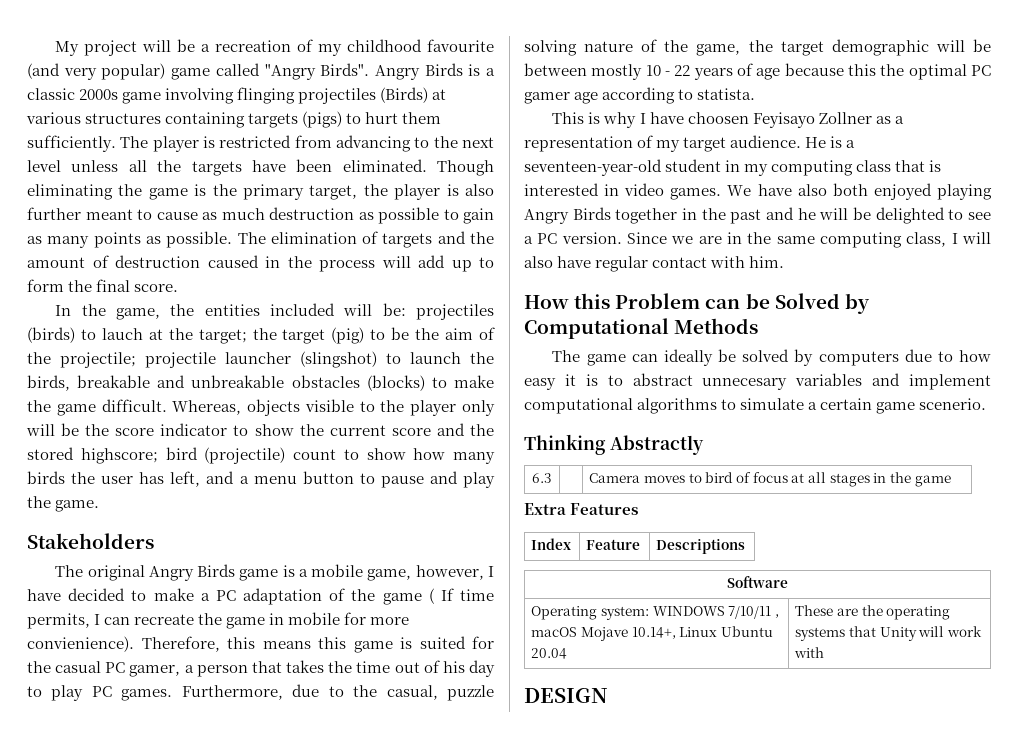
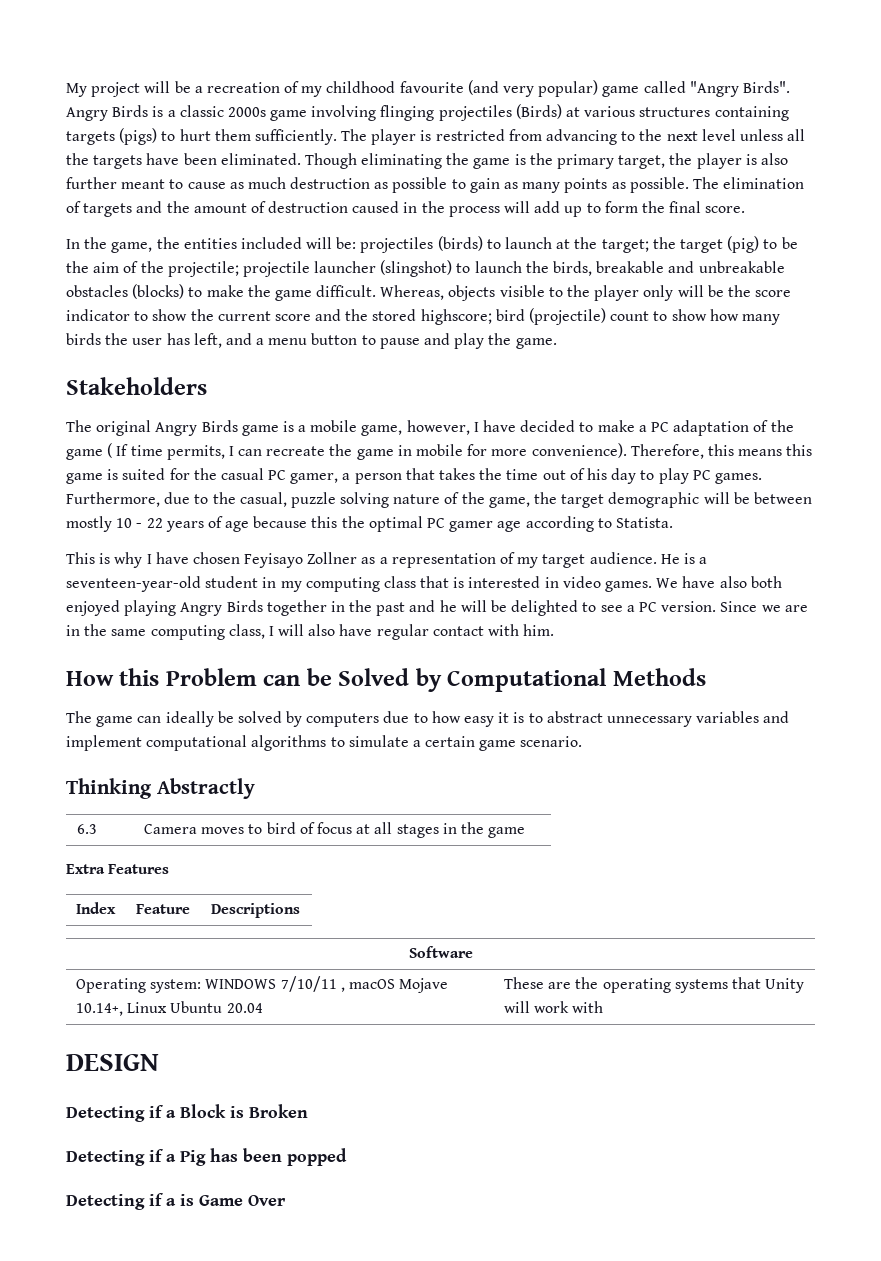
[101,328,143,340] lauch -> [505,237,553,249] launch
[27,636,134,652] convienience). -> [531,443,627,458] convenience).
[697,88,756,100] statista. -> [615,517,673,528] Statista.
[687,112,749,124] choosen -> [192,552,240,564] chosen
[702,378,788,390] unnecesary -> [606,716,692,727] unnecessary
[919,398,987,410] scenerio. -> [520,736,583,747] scenario.
(608, 695) none -> [66,1104,308,1122] [66,1148,347,1166] [66,1193,286,1210] // Detecting if a Block is Broken // Detecting if a Pig has been popped // Detecting if a is Game Over

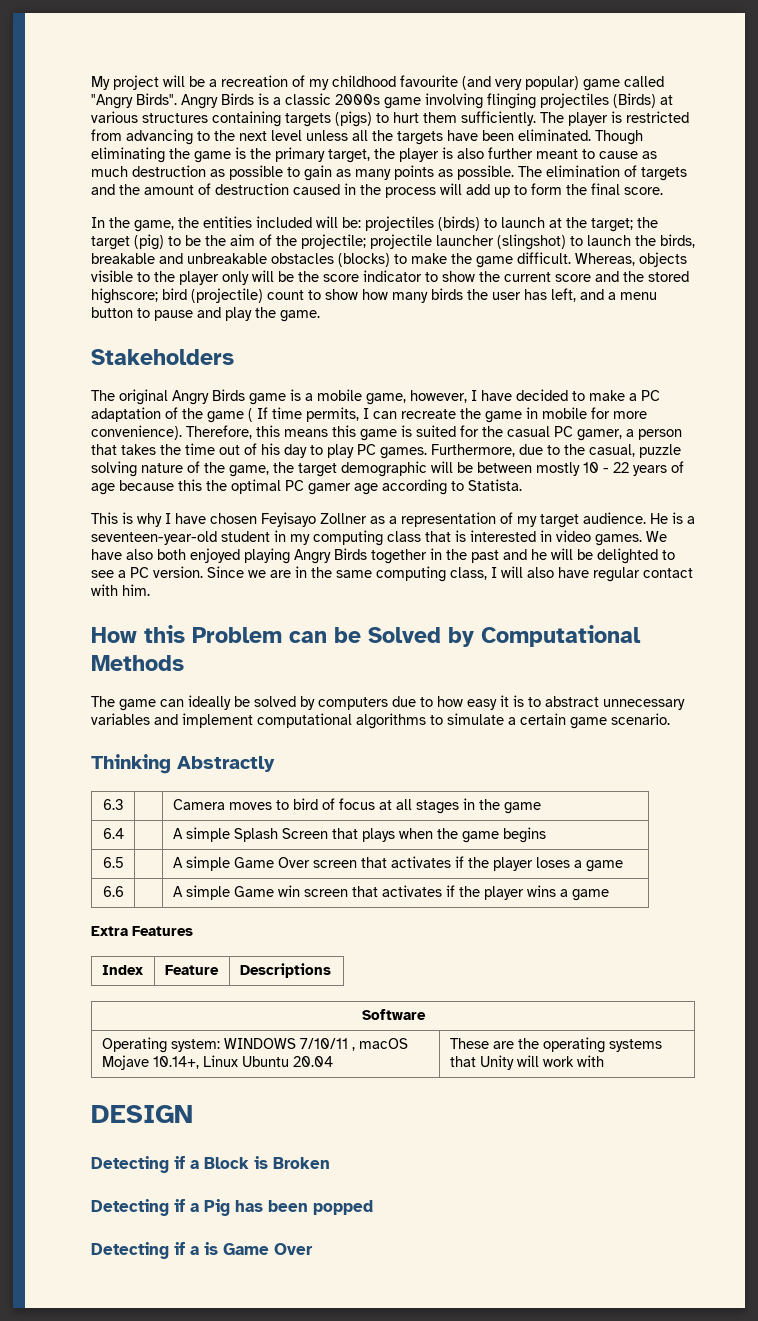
(526, 832) none -> [102,828,124,839] [172,827,546,843] [102,857,124,868] [172,856,623,872] [102,886,124,897] [172,885,609,901] // 6.4 | | A simple Splash Screen that plays when the game begins // 6.5 | | A simple Game Over screen that activates if the player loses a game // 6.6 | | A simple Game win screen that activates if the player wins a game

